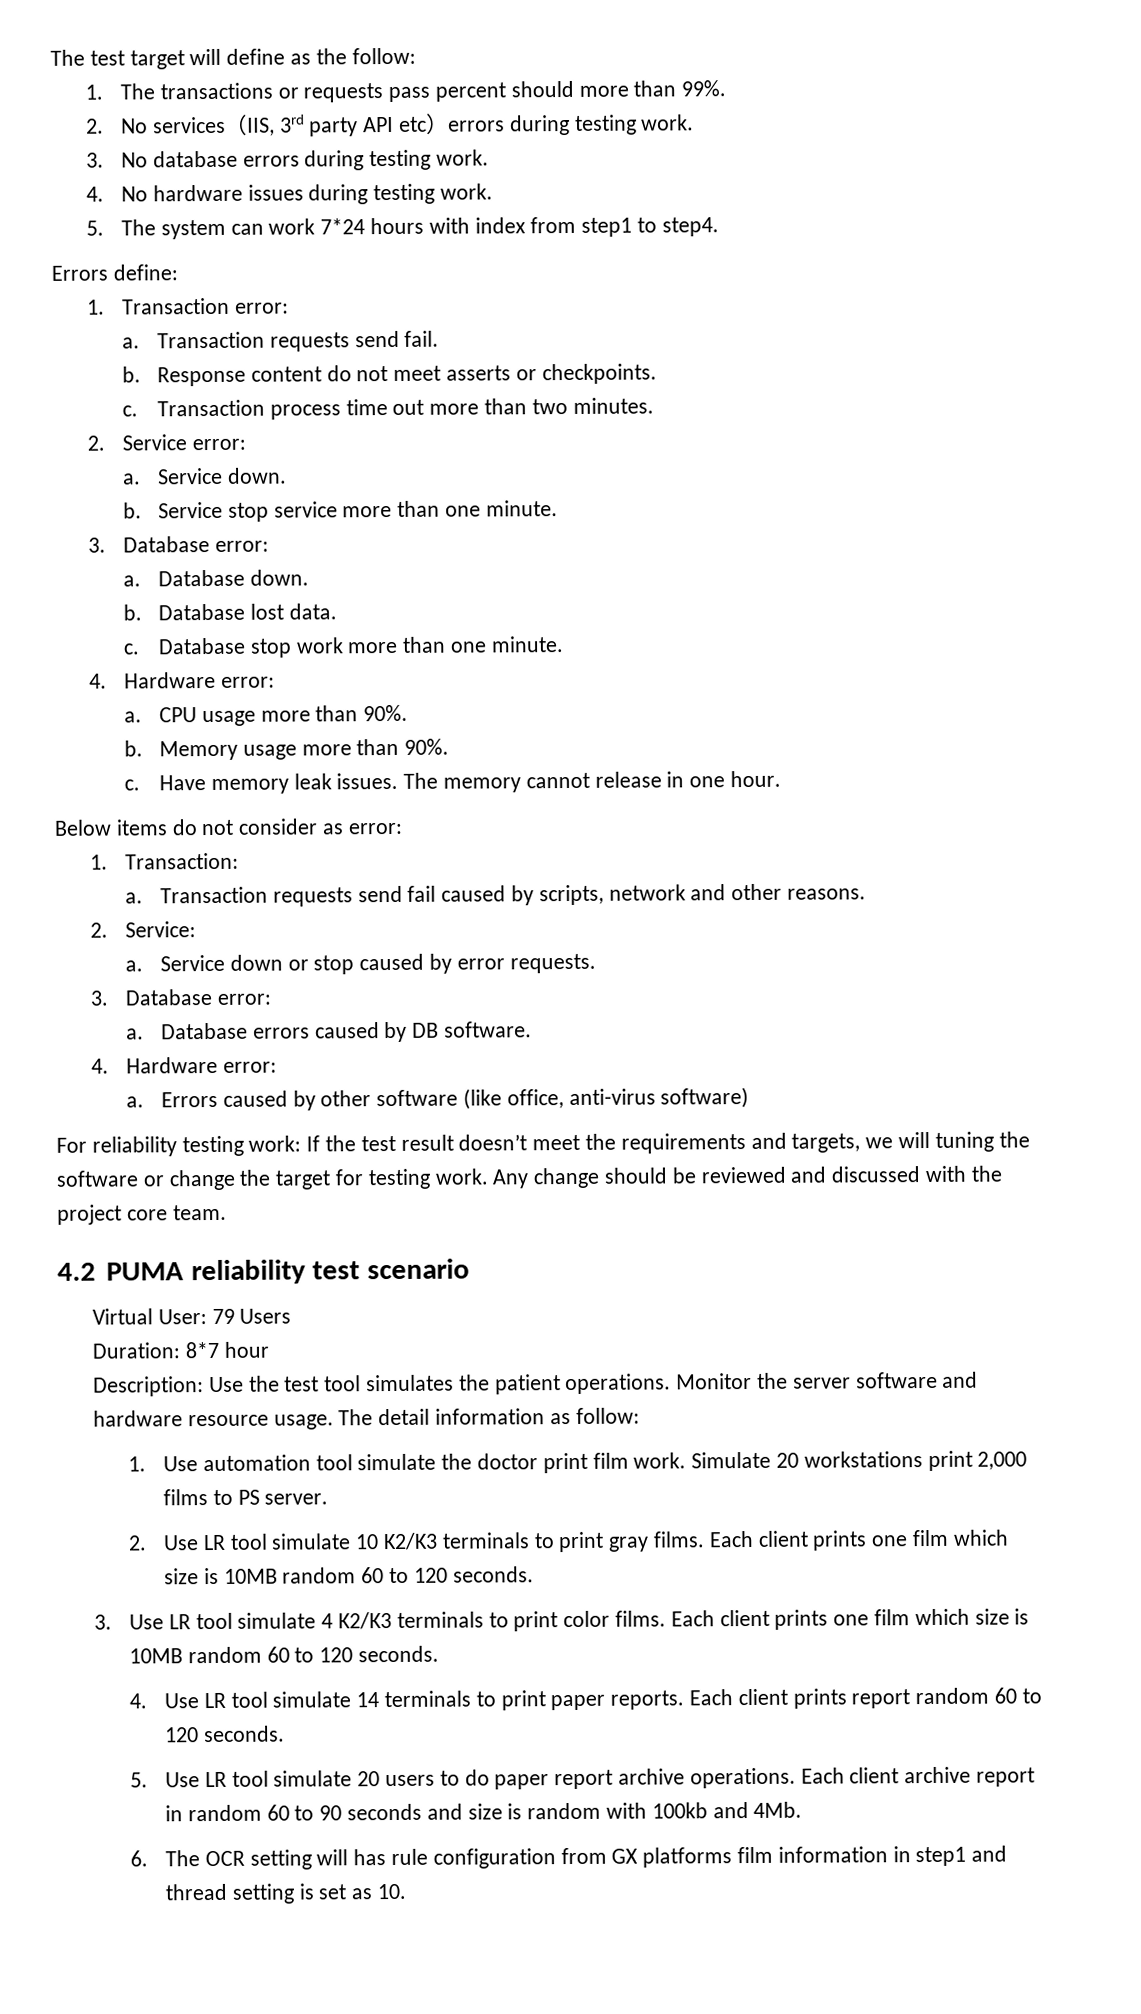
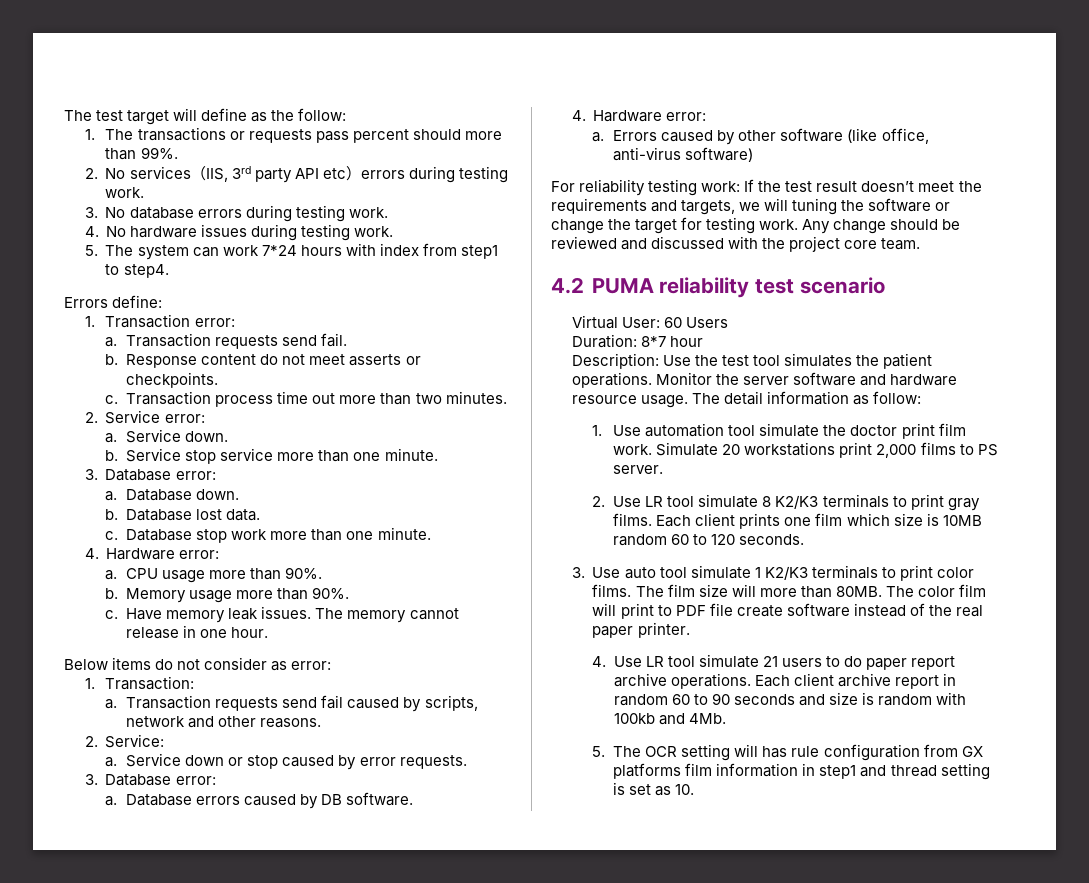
[211,1308,235,1325] 79 -> [663,317,682,328] 60
[355,1534,380,1550] 10 -> [762,496,772,507] 8
[168,1612,334,1630] LR tool simulate 4 -> [624,565,761,579] auto tool simulate 1
[670,1608,1030,1630] [128,1645,440,1664] Each client prints one film which size is 10MB random 60 to 120 seconds. -> [635,584,986,598] [592,603,983,619] [592,622,690,638] The film size will more than 80MB. The color film will print to PDF file create software instead of the real paper printer.
[356,1687,1042,1711] [164,1725,285,1743] [129,1770,381,1788] 14 terminals to print paper reports. Each client prints report random 60 to 120 seconds. // 5. Use LR tool simulate 20 -> [763,656,779,667] 21
[129,1850,148,1867] 6. -> [592,746,606,757] 5.

